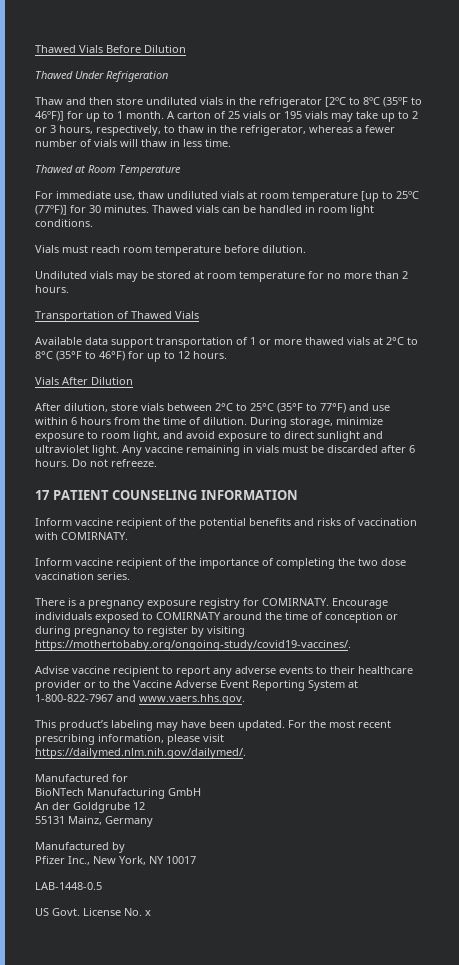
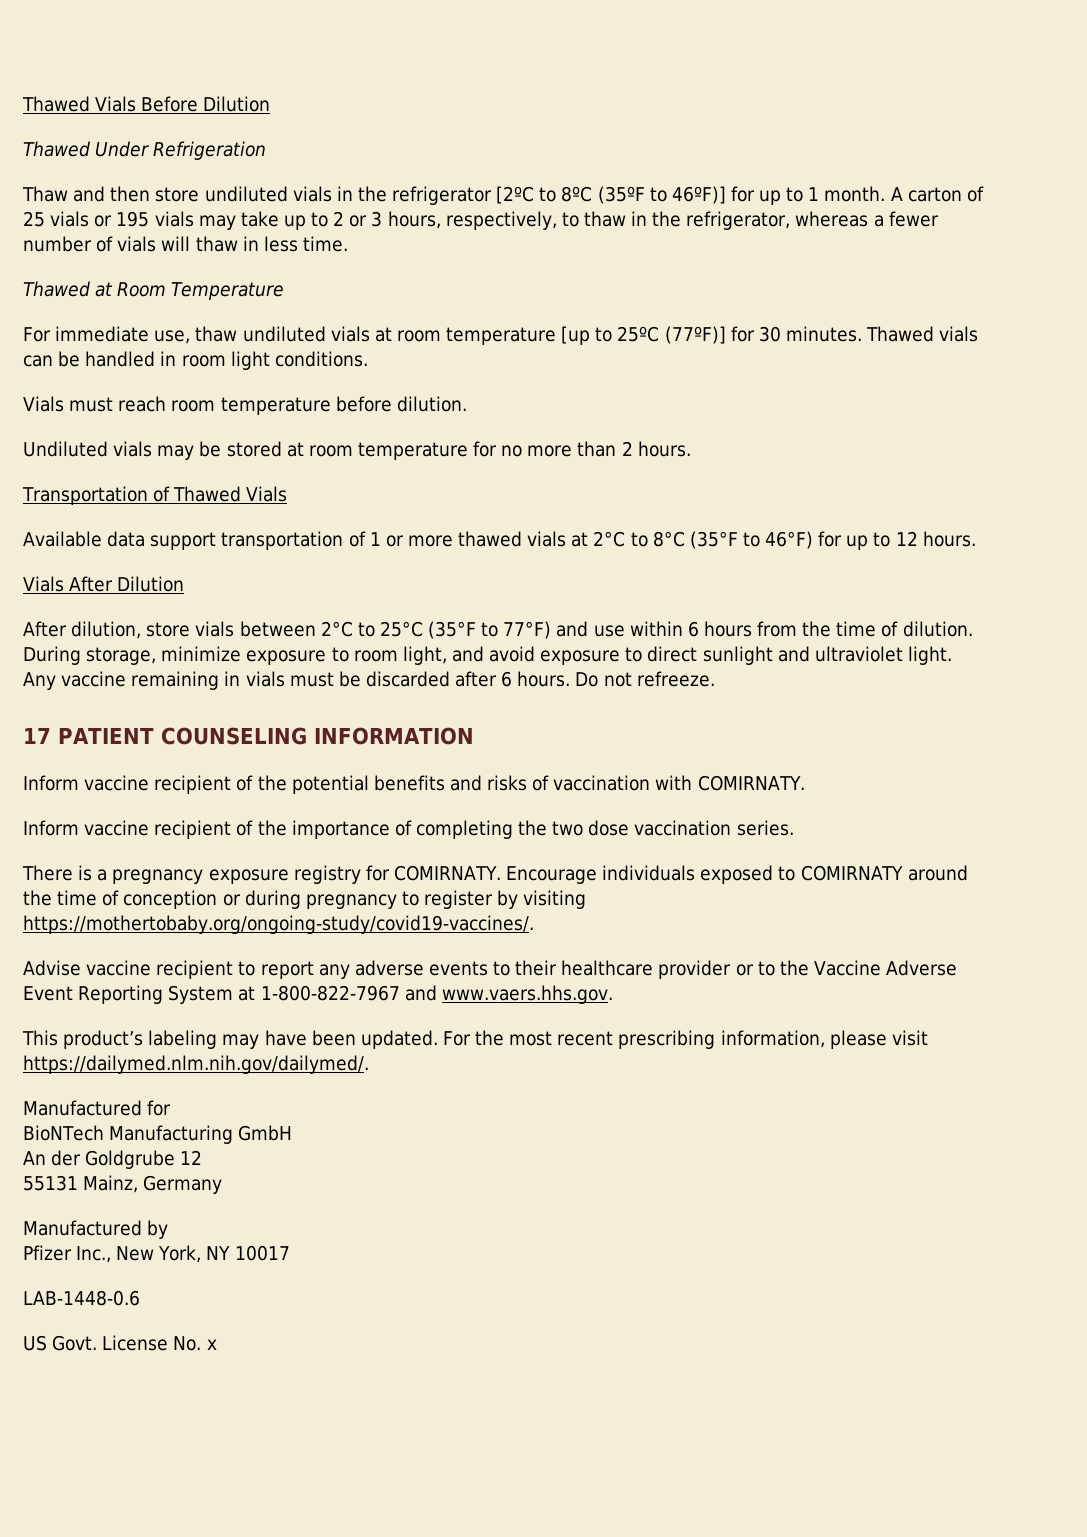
[35,882,102,890] LAB-1448-0.5 -> [23,1290,140,1306] LAB-1448-0.6

